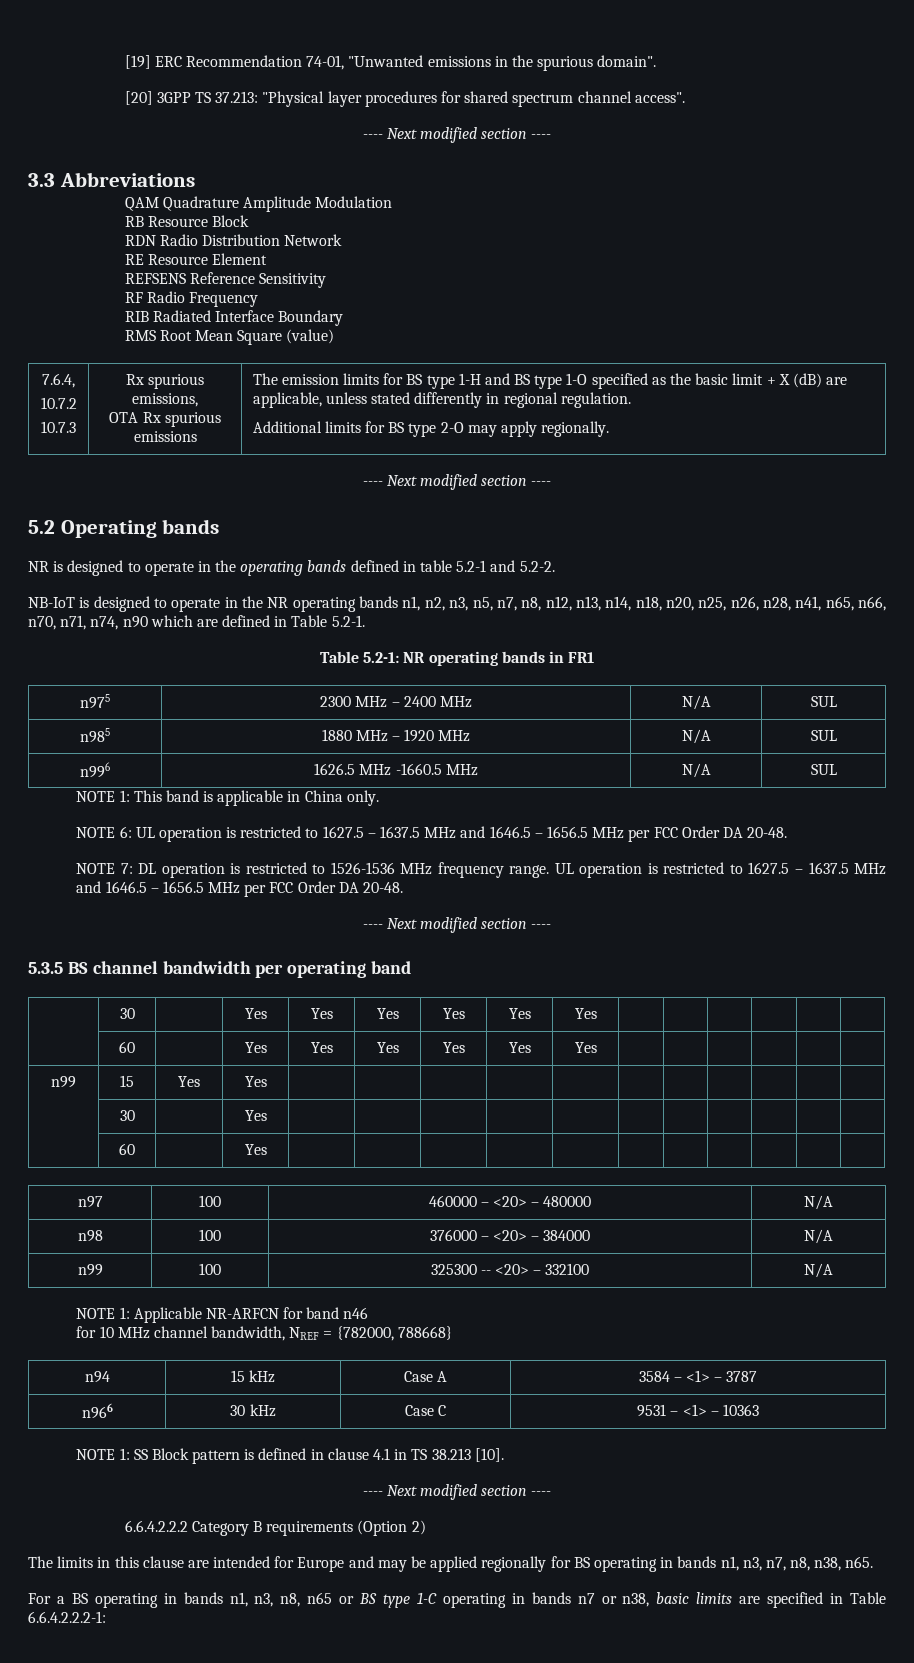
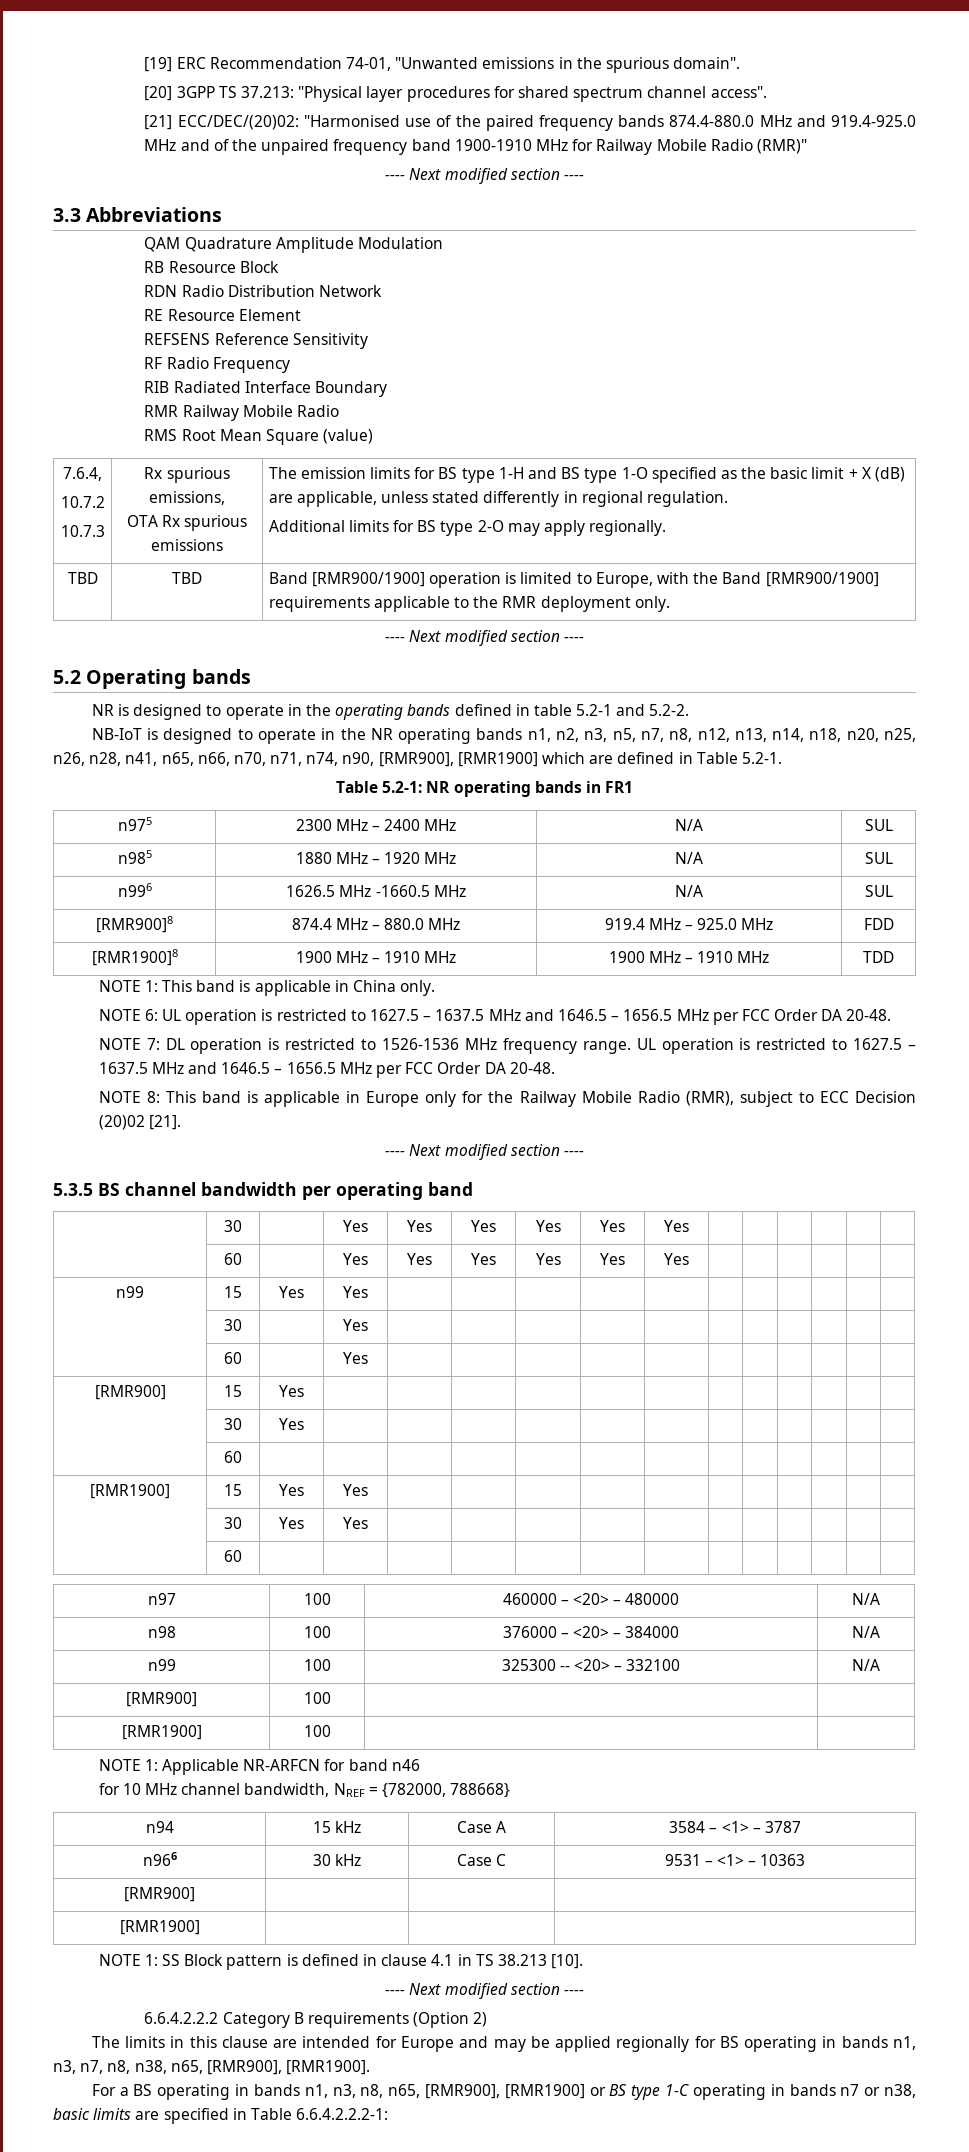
(685, 97) none -> [144,115,916,131] [144,139,807,155] // [21] ECC/DEC/(20)02: "Harmonised use of the paired frequency bands 874.4-880.0 MHz and 919.4-925.0 MHz and of the unpaired frequency band 1900-1910 MHz for Railway Mobile Radio (RMR)"
(344, 318) none -> [144,405,340,421] // RMR Railway Mobile Radio
(610, 429) none -> [67,572,98,584] [172,572,202,584] [268,572,879,588] [268,596,670,612] // TBD | TBD | Band [RMR900/1900] operation is limited to Europe, with the Band [RMR900/1900] requirements applicable to the RMR deployment only.
[122,616,148,628] n90 -> [342,752,538,767] n90, [RMR900], [RMR1900]
(837, 769) none -> [96,916,173,933] [291,918,461,930] [604,918,774,930] [863,918,894,930] [91,949,178,966] [295,951,457,963] [608,951,770,963] [863,951,894,963] // [RMR900]8 | 874.4 MHz – 880.0 MHz | 919.4 MHz – 925.0 MHz | FDD // [RMR1900]8 | 1900 MHz – 1910 MHz | 1900 MHz – 1910 MHz | TDD
(404, 887) none -> [98,1091,917,1107] [98,1115,181,1130] // NOTE 8: This band is applicable in Europe only for the Railway Mobile Radio (RMR), subject to ECC Decision (20)02 [21].
(267, 1149) none -> [94,1385,166,1400] [224,1385,242,1397] [279,1385,304,1397] [224,1418,242,1430] [279,1418,304,1430] [224,1451,242,1463] [90,1484,170,1499] [224,1484,242,1496] [279,1484,304,1496] [343,1484,368,1496] [224,1517,242,1529] [279,1517,304,1529] [343,1517,368,1529] [224,1550,242,1562] // [RMR900] | 15 | Yes | | | | | | | | | | | | // | 30 | Yes | | | | | | | | | | | | // | 60 | | | | | | | | | | | | | // [RMR1900] | 15 | Yes | Yes | | | | | | | | | | | // | 30 | Yes | Yes | | | | | | | | | | | // | 60 | | | | | | | | | | | | |
(833, 1270) none -> [126,1692,197,1707] [303,1692,331,1704] [121,1725,202,1740] [303,1725,331,1737] // [RMR900] | 100 | | // [RMR1900] | 100 | |
(759, 1410) none -> [124,1887,195,1902] [119,1920,200,1935] // [RMR900] | | | // [RMR1900] | | |
[845,1556,874,1568] n65. -> [170,2060,371,2075] n65, [RMR900], [RMR1900].
[307,1592,333,1604] n65 -> [388,2084,585,2099] n65, [RMR900], [RMR1900]

